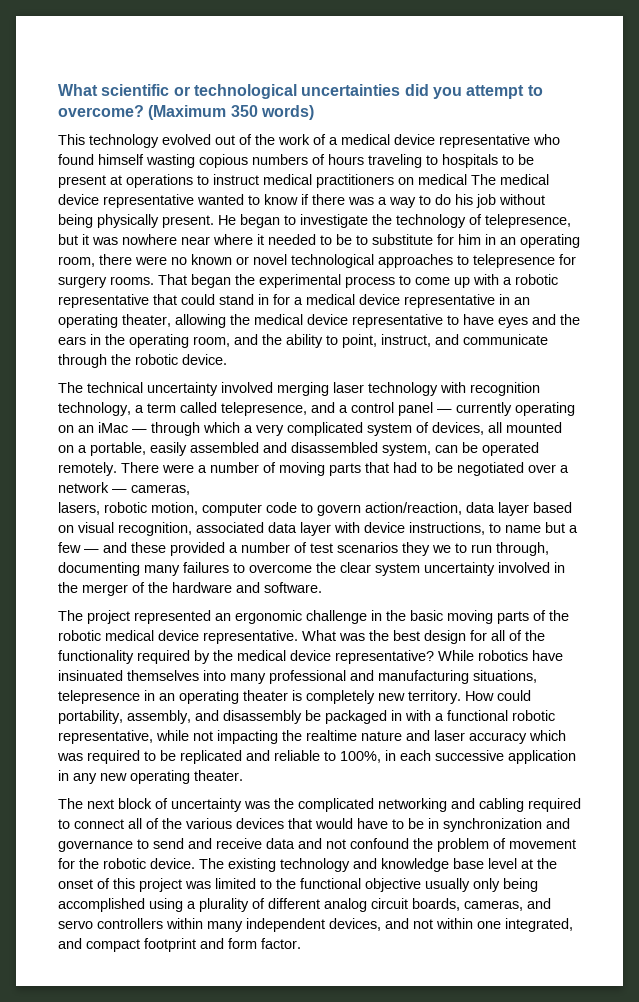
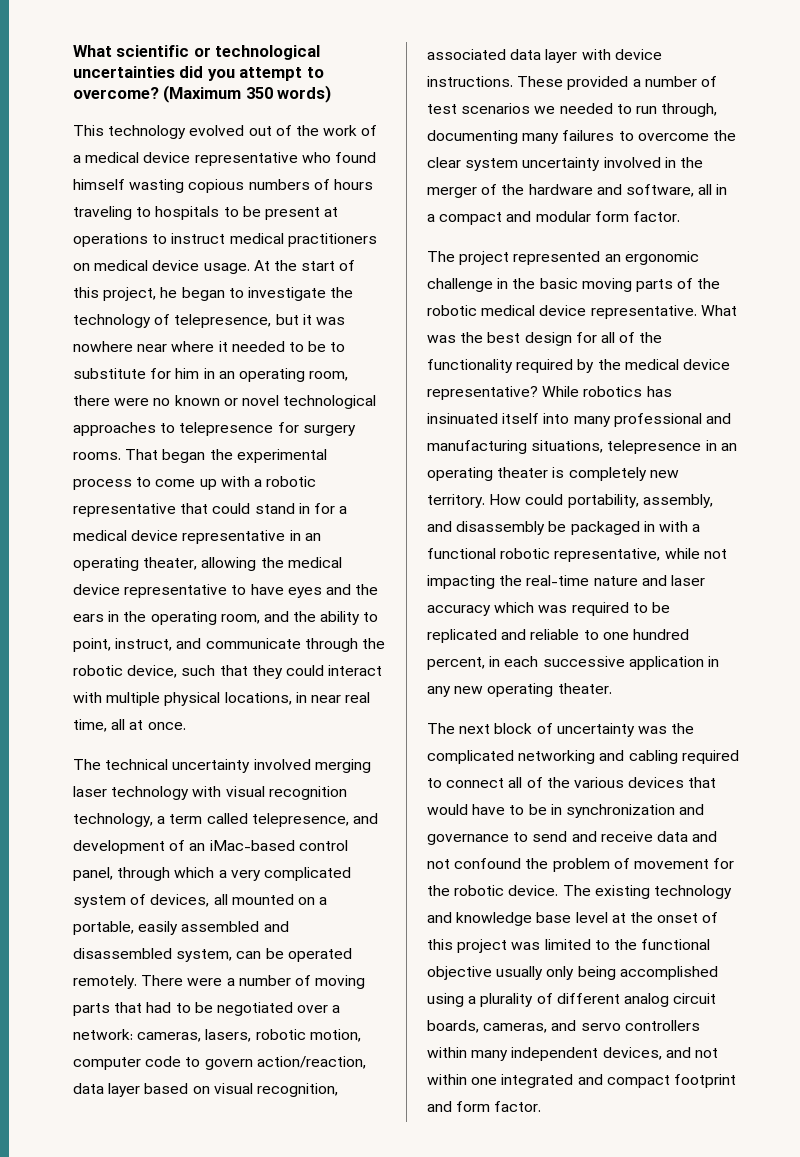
[471,174,549,185] [58,194,545,208] [58,214,236,228] The medical device representative wanted to know if there was a way to do his job without being physically present. He -> [152,260,356,274] [73,287,178,301] device usage. At the start of this project, he
[182,354,227,365] device. -> [127,665,383,679] [73,692,371,706] [73,719,186,732] device, such that they could interact with multiple physical locations, in near real time, all at once.
(466, 387) none -> [225,786,265,797] visual
[339,402,575,416] [58,422,147,433] a control panel — currently operating on an iMac — -> [73,840,348,854] [73,867,113,881] development of an iMac-based control panel,
[58,482,190,495] network — cameras, // -> [73,1029,202,1042] network: cameras,
[409,522,578,535] [58,542,166,553] instructions, to name but a few — and these -> [427,76,564,87] instructions. These
[402,542,451,556] they we -> [534,103,613,114] we needed
[264,582,322,593] software. -> [625,184,728,197] [427,211,680,225] software, all in a compact and modular form factor.
[532,650,563,661] [58,670,199,681] have insinuated themselves -> [646,386,672,397] [427,413,540,424] has insinuated itself
[306,730,357,741] realtime -> [526,575,590,586] real-time
[340,751,381,763] 100%, -> [602,629,689,640] [427,657,485,670] one hundred percent,
[505,918,573,932] integrated, -> [501,1074,574,1088] integrated

